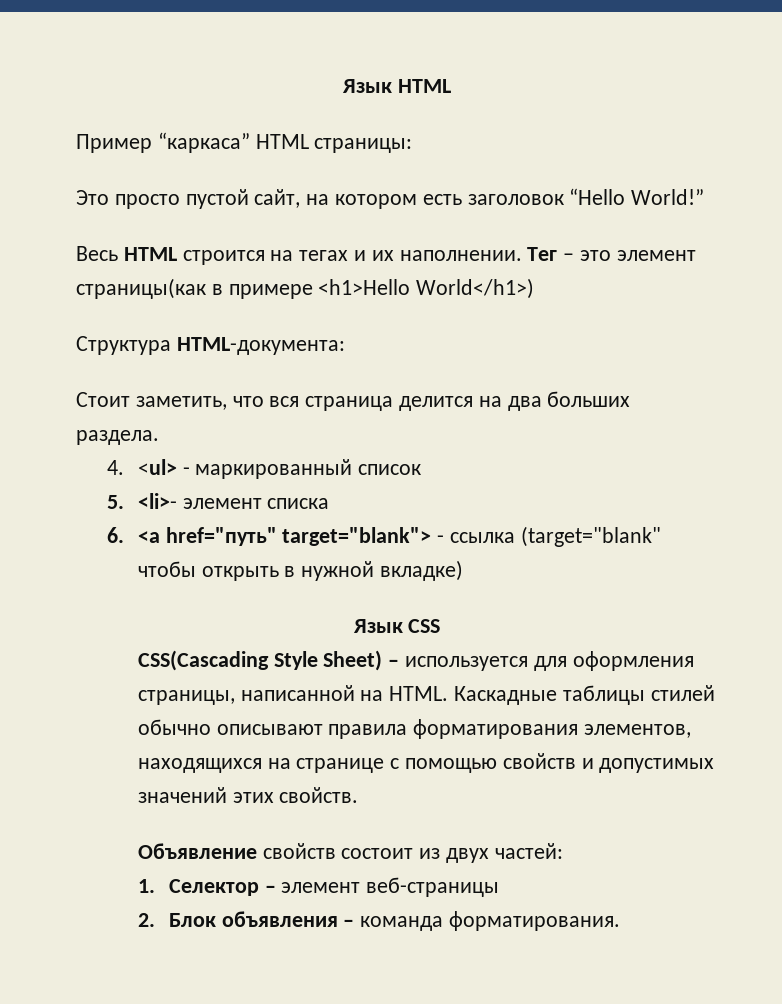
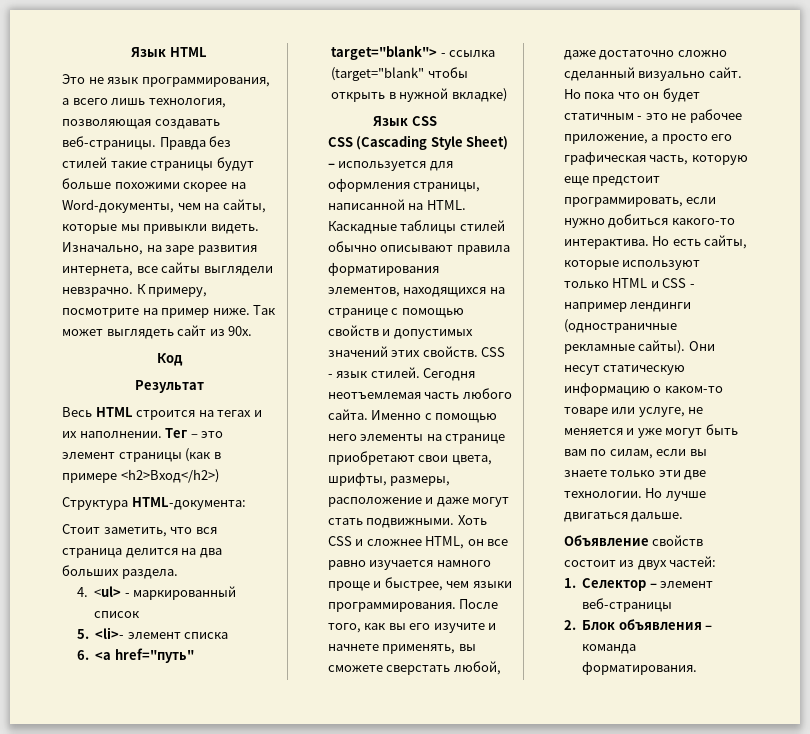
[76,132,413,153] [76,188,705,209] Пример “каркаса” HTML страницы: // Это просто пустой сайт, на котором есть заголовок “Hello World!” -> [62,74,270,87] [62,98,226,108] [62,119,220,129] [62,136,232,150] [62,157,254,171] [62,178,246,192] [62,199,266,213] [62,224,259,234] [62,242,257,255] [62,262,273,276] [62,284,208,297] [62,305,277,318] [62,325,253,339] [156,353,183,366] [134,380,204,393] Это не язык программирования, а всего лишь технология, позволяющая создавать веб-страницы. Правда без стилей такие страницы будут больше похожими скорее на Word-документы, чем на сайты, которые мы привыкли видеть. Изначально, на заре развития интернета, все сайты выглядели невзрачно. К примеру, посмотрите на пример ниже. Так может выглядеть сайт из 90х. // Код // Результат
[76,278,535,299] страницы(как в примере <h1>Hello World</h1>) -> [118,448,221,462] [62,469,219,483] страницы (как в примере <h2>Вход</h2>)
[137,650,269,671] CSS(Cascading -> [327,135,428,150] CSS (Cascading
(359, 795) none -> [481,347,506,357] [327,367,476,381] [327,388,512,399] [327,409,498,423] [327,434,506,444] [327,451,492,465] [327,472,451,486] [327,497,510,507] [327,515,487,528] [327,536,509,549] [327,560,491,570] [327,577,512,591] [327,599,499,612] [327,623,497,633] [327,644,476,654] [327,661,501,675] [563,50,727,60] [563,67,742,81] [563,88,700,102] [563,109,742,123] [563,134,733,144] [563,151,748,165] [563,176,661,186] [563,197,717,207] [563,214,735,228] [563,235,748,249] [563,260,701,270] [563,278,695,288] [563,302,692,312] [563,319,677,333] [563,340,715,354] [563,365,686,375] [563,382,723,396] [563,407,704,417] [563,424,738,438] [563,449,707,459] [563,470,707,480] [563,488,706,501] [563,512,684,522] CSS - язык стилей. Сегодня неотъемлемая часть любого сайта. Именно с помощью него элементы на странице приобретают свои цвета, шрифты, размеры, расположение и даже могут стать подвижными. Хоть CSS и сложнее HTML, он все равно изучается намного проще и быстрее, чем языки программирования. После того, как вы его изучите и начнете применять, вы сможете сверстать любой, даже достаточно сложно сделанный визуально сайт. Но пока что он будет статичным - это не рабочее приложение, а просто его графическая часть, которую еще предстоит программировать, если нужно добиться какого-то интерактива. Но есть сайты, которые используют только HTML и CSS - например лендинги (одностраничные рекламные сайты). Они несут статическую информацию о каком-то товаре или услуге, не меняется и уже могут быть вам по силам, если вы знаете только эти две технологии. Но лучше двигаться дальше.

